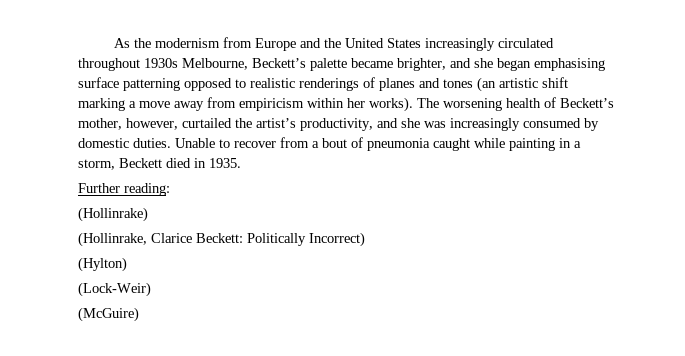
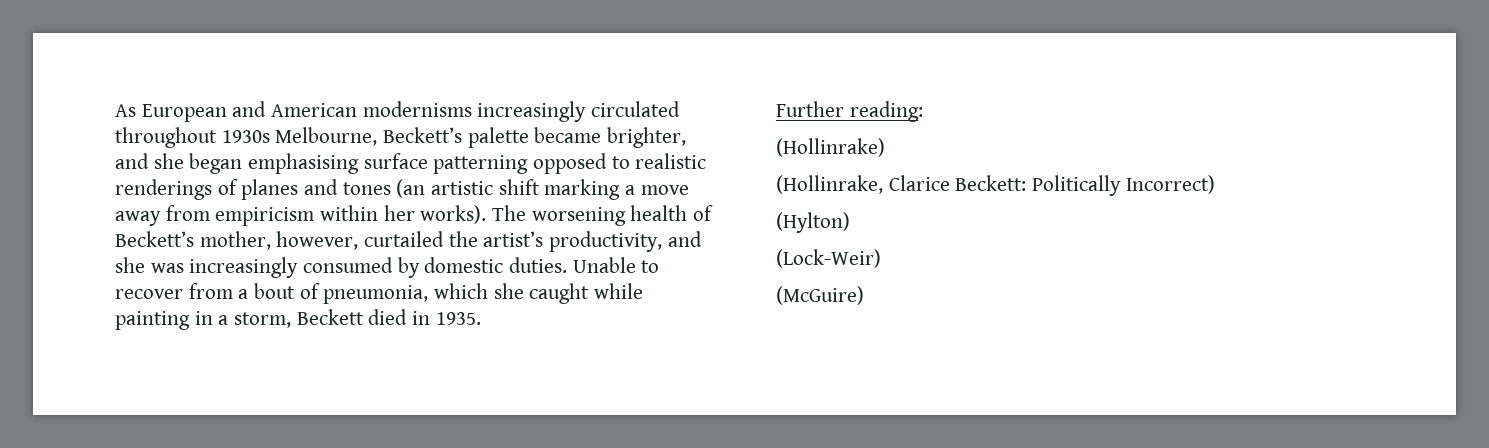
[133,37,421,51] the modernism from Europe and the United States -> [141,101,472,122] European and American modernisms
[367,138,430,151] pneumonia -> [323,283,524,304] pneumonia, which she

